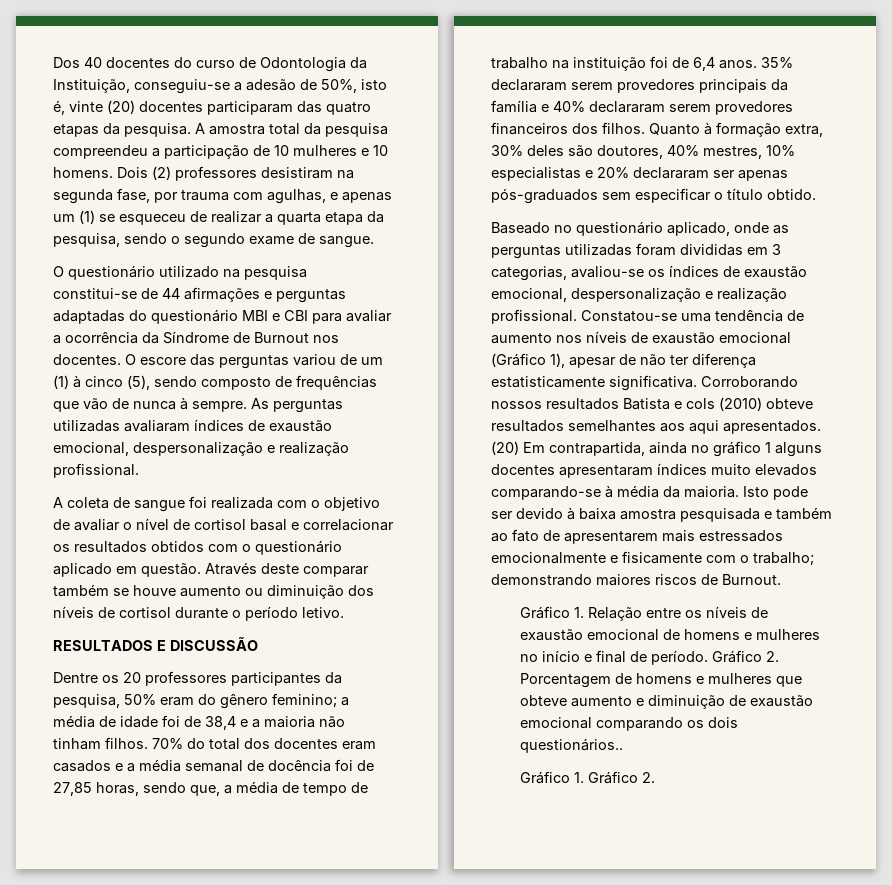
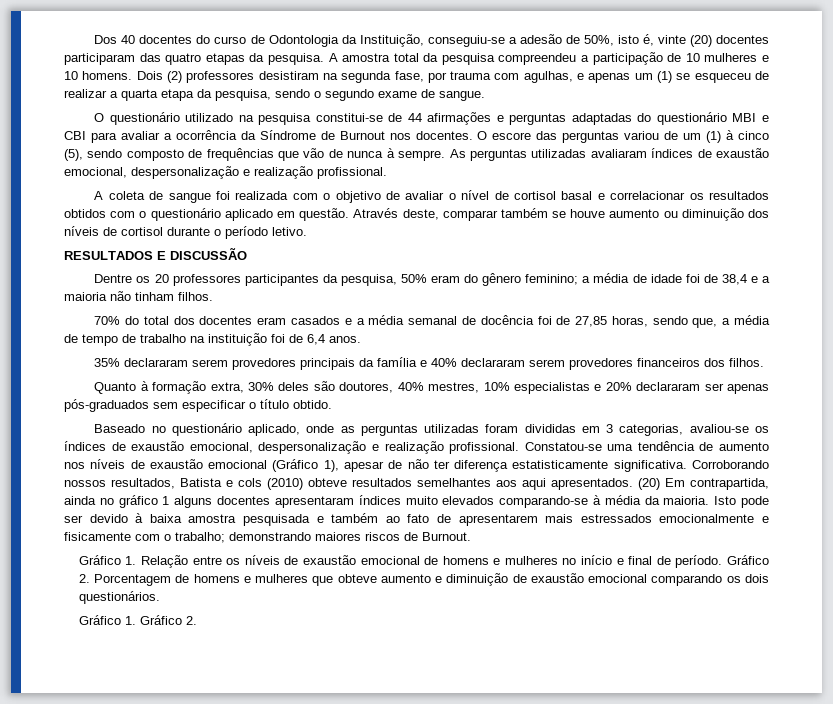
[261,563,299,574] deste -> [402,209,439,220] deste,
(148, 743) none -> (213, 296) //
(757, 64) none -> (361, 339) //
(645, 128) none -> (765, 362) //
[546,398,619,410] resultados -> [111,478,175,489] resultados,
[519,738,623,753] questionários.. -> [78,591,160,604] questionários.

